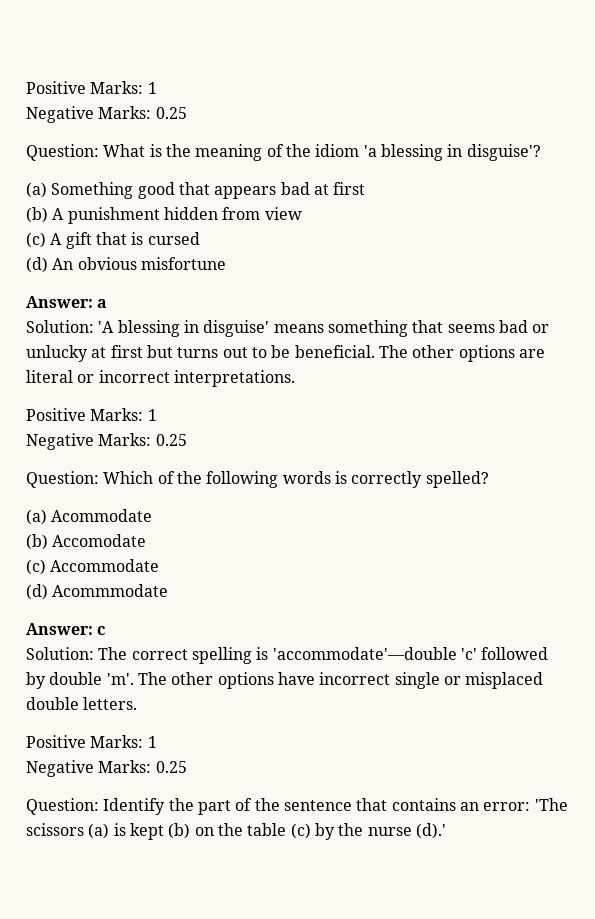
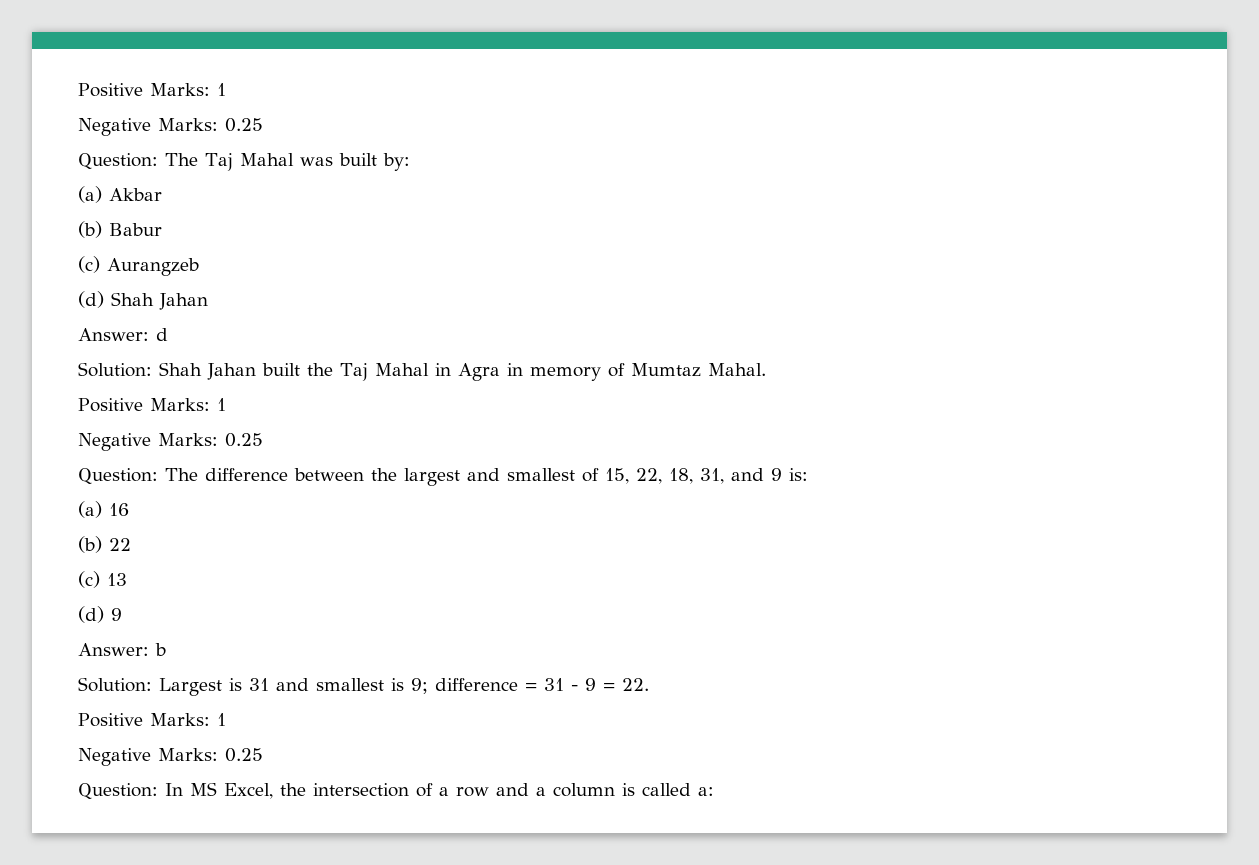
[26,81,157,94] [26,106,187,123] [26,144,541,161] [26,182,366,199] [26,207,302,224] [26,232,200,249] [26,257,226,273] [26,296,108,308] [26,320,550,337] [26,345,545,362] [26,370,295,387] [26,408,157,421] [26,433,187,450] [26,471,489,488] [26,509,153,525] [26,534,147,550] [26,559,160,575] [26,584,169,600] [26,623,106,635] [26,647,549,664] [26,672,544,689] [26,697,138,710] [26,735,157,748] [26,760,187,777] [26,798,568,815] [26,823,446,840] Positive Marks: 1 // Negative Marks: 0.25 // Question: What is the meaning of the idiom 'a blessing in disguise'? // (a) Something good that appears bad at first // (b) A punishment hidden from view // (c) A gift that is cursed // (d) An obvious misfortune // Answer: a // Solution: 'A blessing in disguise' means something that seems bad or unlucky at first but turns out to be beneficial. The other options are literal or incorrect interpretations. // Positive Marks: 1 // Negative Marks: 0.25 // Question: Which of the following words is correctly spelled? // (a) Acommodate // (b) Accomodate // (c) Accommodate // (d) Acommmodate // Answer: c // Solution: The correct spelling is 'accommodate'—double 'c' followed by double 'm'. The other options have incorrect single or misplaced double letters. // Positive Marks: 1 // Negative Marks: 0.25 // Question: Identify the part of the sentence that contains an error: 'The scissors (a) is kept (b) on the table (c) by the nurse (d).' -> [78,83,226,97] [78,118,263,136] [78,153,410,171] [78,186,162,203] [78,221,162,238] [78,256,199,276] [78,291,208,310] [78,328,168,341] [78,362,766,381] [78,398,226,412] [78,433,263,451] [78,468,808,486] [78,501,129,518] [78,536,131,553] [78,571,127,588] [78,606,122,623] [78,643,166,656] [78,677,649,696] [78,713,226,727] [78,748,263,766] [78,782,714,800] Positive Marks: 1 // Negative Marks: 0.25 // Question: The Taj Mahal was built by: // (a) Akbar // (b) Babur // (c) Aurangzeb // (d) Shah Jahan // Answer: d // Solution: Shah Jahan built the Taj Mahal in Agra in memory of Mumtaz Mahal. // Positive Marks: 1 // Negative Marks: 0.25 // Question: The difference between the largest and smallest of 15, 22, 18, 31, and 9 is: // (a) 16 // (b) 22 // (c) 13 // (d) 9 // Answer: b // Solution: Largest is 31 and smallest is 9; difference = 31 - 9 = 22. // Positive Marks: 1 // Negative Marks: 0.25 // Question: In MS Excel, the intersection of a row and a column is called a:

